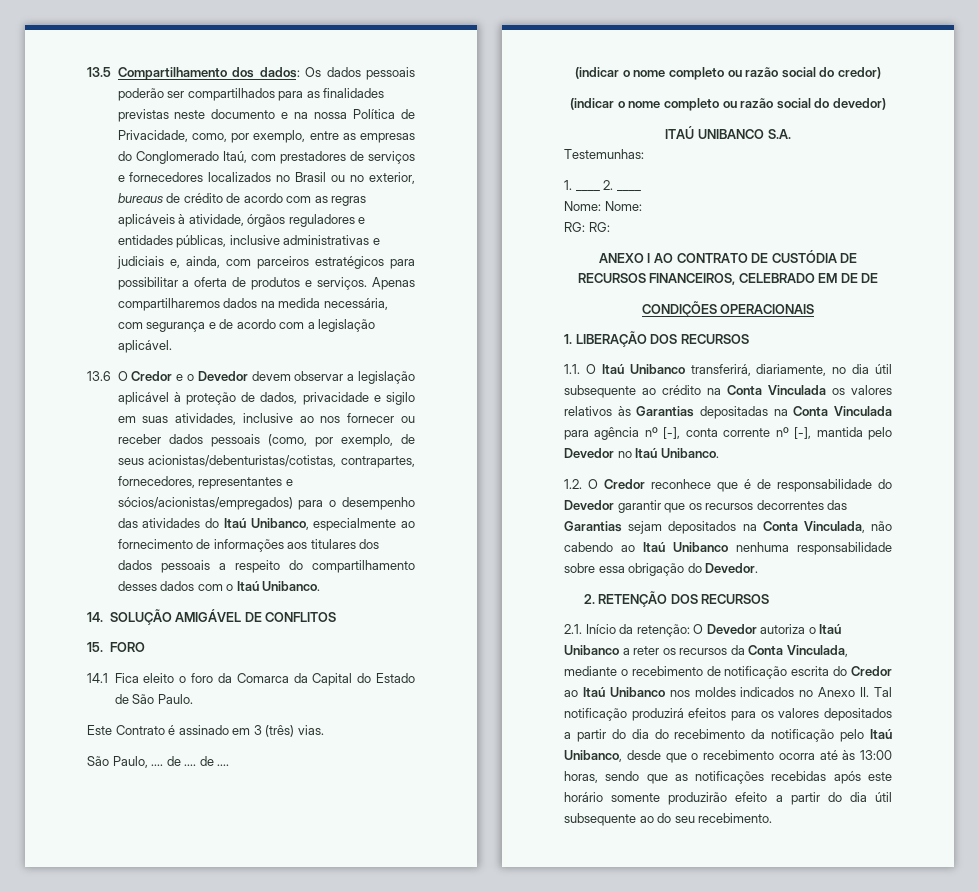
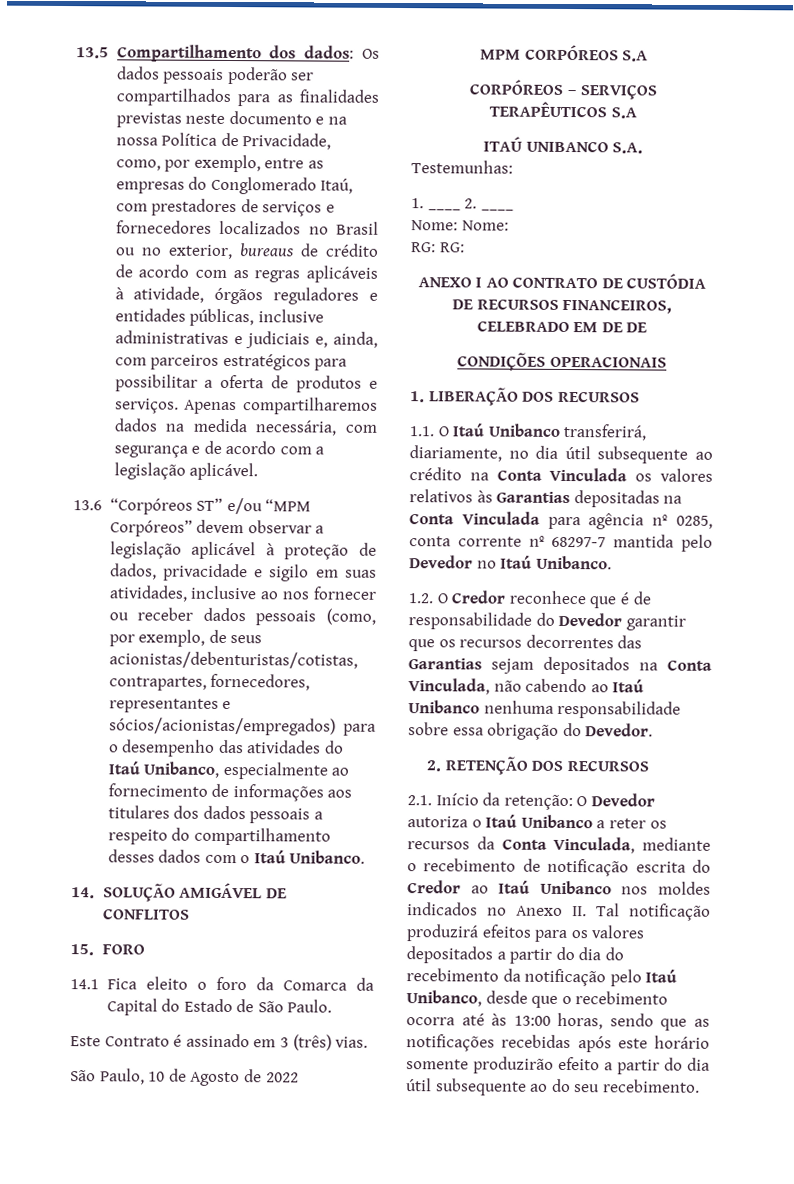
[117,371,248,381] O Credor e o Devedor -> [109,497,312,515] [109,519,193,537] “Corpóreos ST” e/ou “MPM Corpóreos”
[151,756,230,766] [575,67,881,80] [570,98,886,111] .... de .... de .... // (indicar o nome completo ou razão social do credor) // (indicar o nome completo ou razão social do devedor) -> [148,1068,299,1087] [479,44,649,62] [469,79,658,100] [489,101,637,119] 10 de Agosto de 2022 // MPM CORPÓREOS S.A // CORPÓREOS – SERVIÇOS TERAPÊUTICOS S.A
[663,427,681,439] [-], -> [676,515,713,529] 0285,
[794,427,812,439] [-], -> [551,536,607,548] 68297-7

